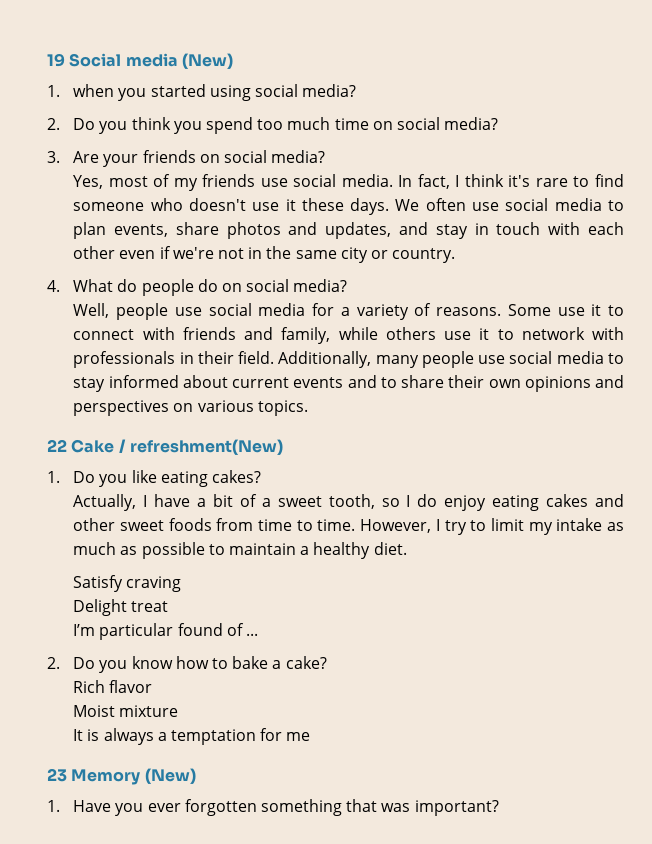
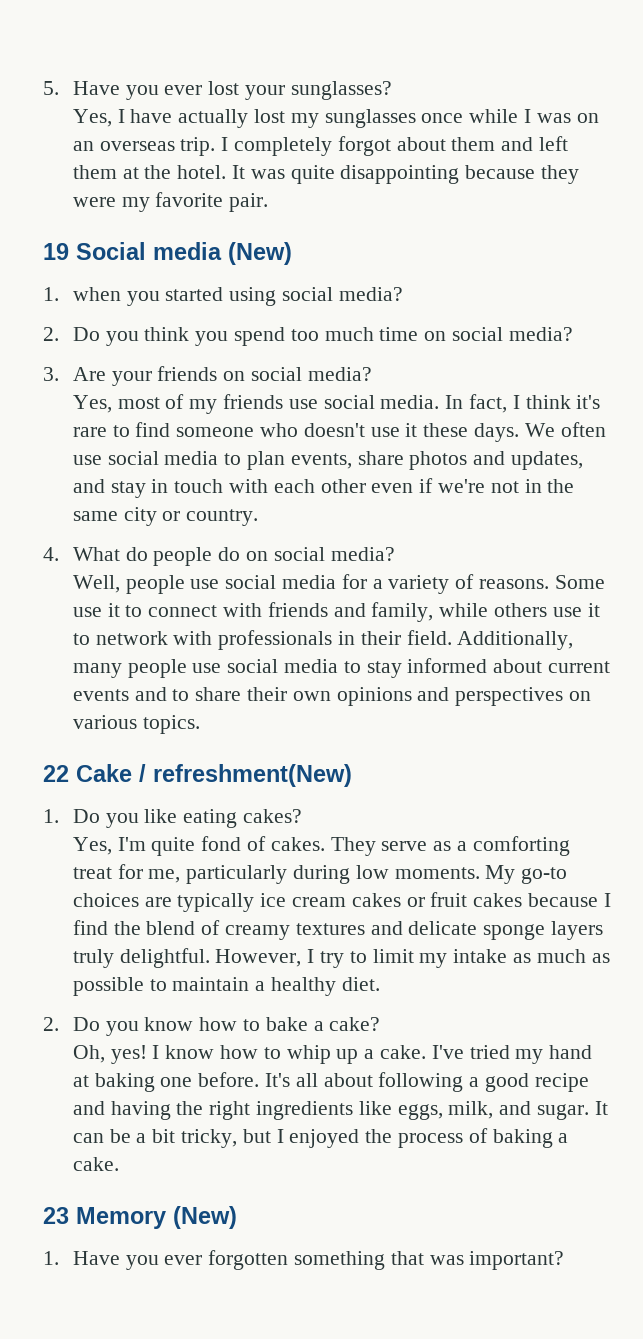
(47, 60) none -> [43,81,392,100] [72,109,599,128] [72,136,568,156] [72,165,579,184] [72,192,269,212] 5. Have you ever lost your sunglasses? // Yes, I have actually lost my sunglasses once while I was on an overseas trip. I completely forgot about them and left them at the hotel. It was quite disappointing because they were my favorite pair. //
[73,494,624,511] [73,518,356,531] Actually, I have a bit of a sweet tooth, so I do enjoy eating cakes and other sweet foods from time to time. -> [72,836,570,856] [72,864,568,884] [72,892,611,912] [72,920,603,940] [72,948,210,968] Yes, I'm quite fond of cakes. They serve as a comforting treat for me, particularly during low moments. My go-to choices are typically ice cream cakes or fruit cakes because I find the blend of creamy textures and delicate sponge layers truly delightful.
[73,575,182,592] [73,599,169,616] [73,623,259,640] // Satisfy craving // Delight treat // I’m particular found of ... -> (380, 984) none
[73,680,153,693] [73,705,179,717] [73,728,311,745] Rich flavor // Moist mixture // It is always a temptation for me -> [72,1045,593,1064] [72,1072,589,1092] [72,1101,608,1120] [72,1128,569,1148] [72,1157,119,1171] Oh, yes! I know how to whip up a cake. I've tried my hand at baking one before. It's all about following a good recipe and having the right ingredients like eggs, milk, and sugar. It can be a bit tricky, but I enjoyed the process of baking a cake.

